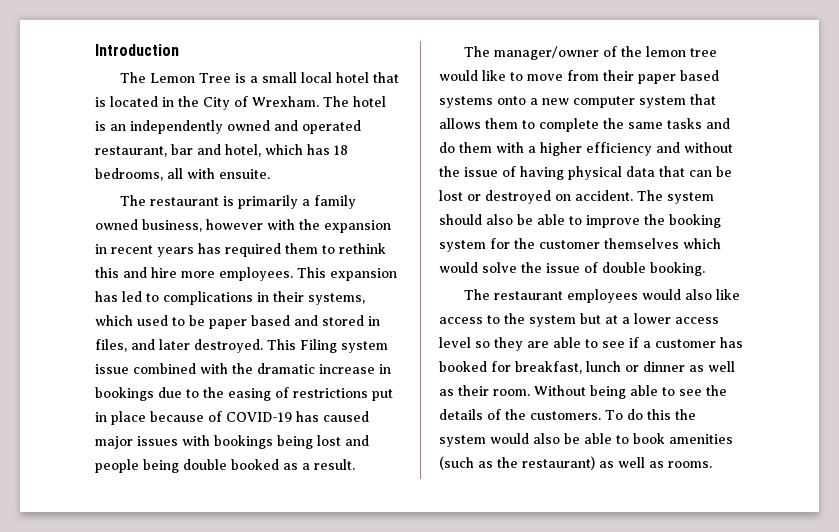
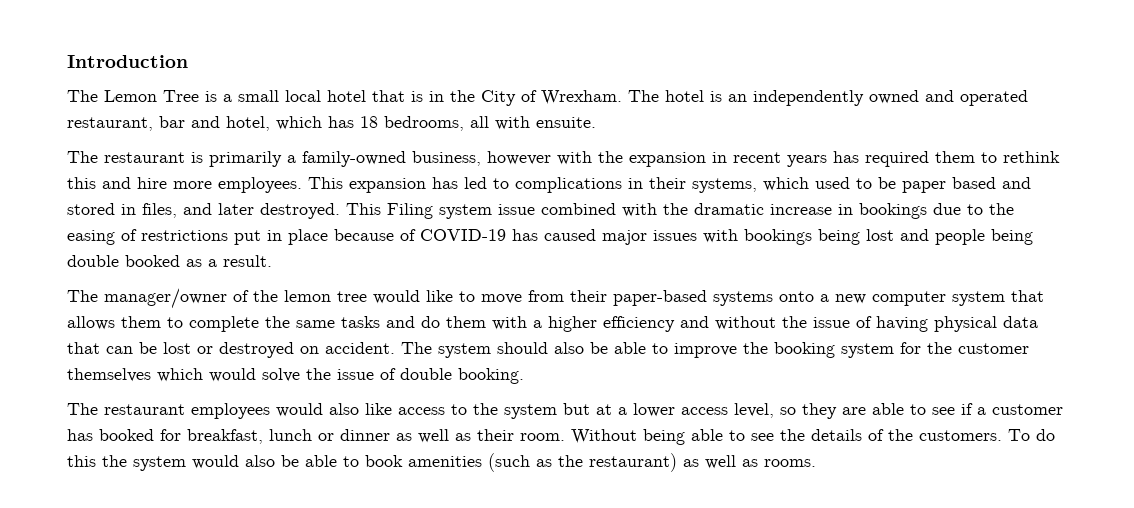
[110,96,158,107] located -> (423, 96) none
[314,195,357,209] [95,219,138,230] family owned -> [302,151,406,167] family-owned
[638,70,719,84] paper based -> [613,290,707,306] paper-based
[439,337,471,348] level -> [734,403,774,418] level,

